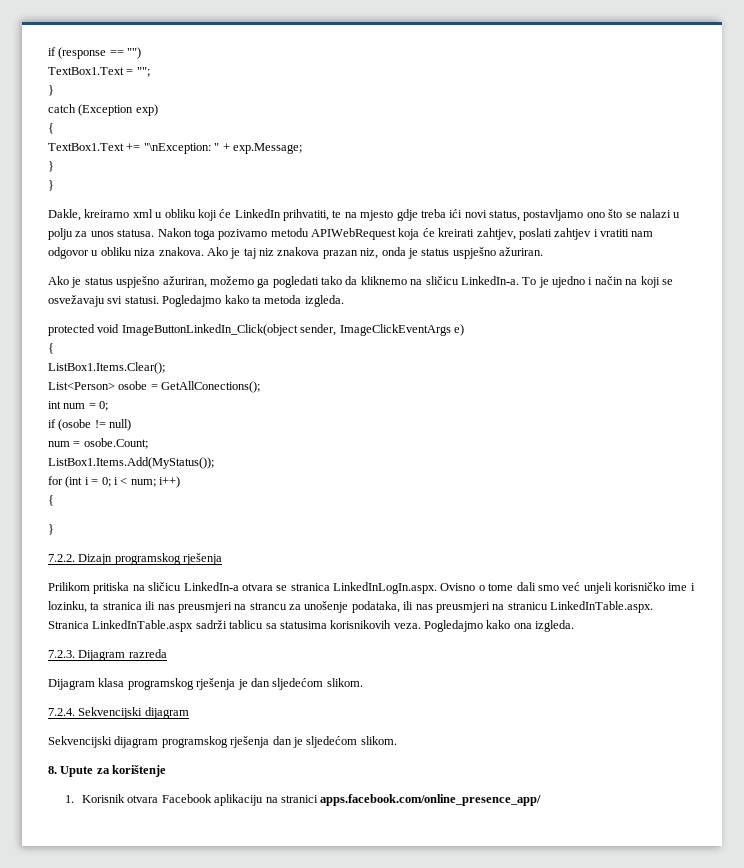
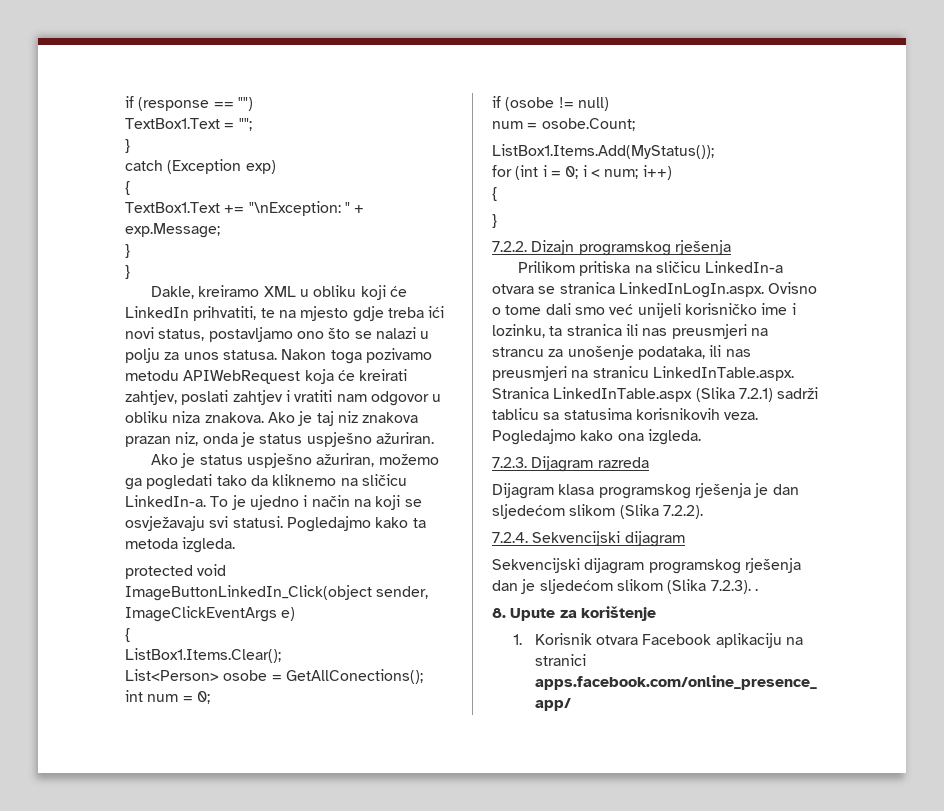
[132,209,153,218] xml -> [263,286,296,297] XML
[48,295,105,307] osvežavaju -> [125,516,205,531] osvježavaju
[583,582,612,594] unjeli -> [637,303,681,318] unijeli
(194, 626) none -> [695,387,773,402] (Slika 7.2.1)
[326,678,363,687] slikom. -> [569,504,703,519] slikom (Slika 7.2.2).
[360,736,397,745] slikom. -> [616,579,758,594] slikom (Slika 7.2.3). .

